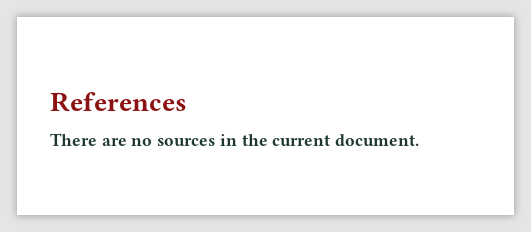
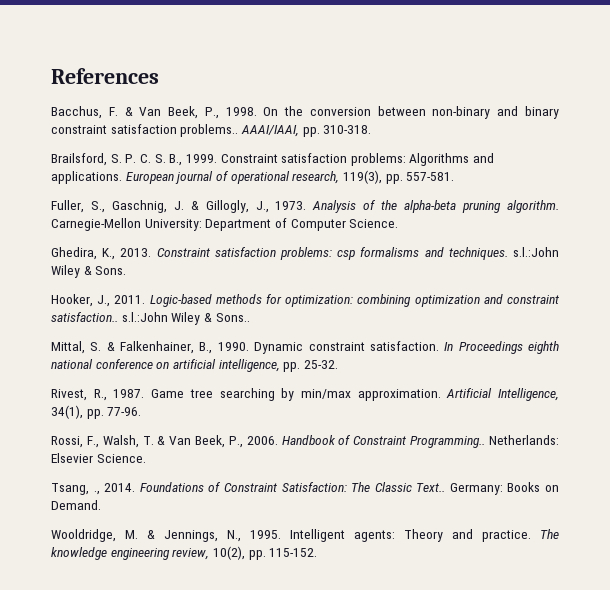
[50,133,420,146] There are no sources in the current document. -> [51,106,559,119] [51,124,372,137] [51,153,495,166] [51,170,455,184] [51,200,559,213] [51,218,399,231] [51,247,559,260] [51,265,127,278] [51,294,559,307] [51,312,250,325] [51,341,559,354] [51,359,338,372] [51,388,559,401] [51,405,142,419] [51,435,560,448] [51,453,146,463] [51,482,559,495] [51,500,101,510] [51,529,559,542] [51,546,318,560] Bacchus, F. & Van Beek, P., 1998. On the conversion between non-binary and binary constraint satisfaction problems.. AAAI/IAAI, pp. 310-318. // Brailsford, S. P. C. S. B., 1999. Constraint satisfaction problems: Algorithms and applications. European journal of operational research, 119(3), pp. 557-581. // Fuller, S., Gaschnig, J. & Gillogly, J., 1973. Analysis of the alpha-beta pruning algorithm. Carnegie-Mellon University: Department of Computer Science. // Ghedira, K., 2013. Constraint satisfaction problems: csp formalisms and techniques. s.l.:John Wiley & Sons. // Hooker, J., 2011. Logic-based methods for optimization: combining optimization and constraint satisfaction.. s.l.:John Wiley & Sons.. // Mittal, S. & Falkenhainer, B., 1990. Dynamic constraint satisfaction. In Proceedings eighth national conference on artificial intelligence, pp. 25-32. // Rivest, R., 1987. Game tree searching by min/max approximation. Artificial Intelligence, 34(1), pp. 77-96. // Rossi, F., Walsh, T. & Van Beek, P., 2006. Handbook of Constraint Programming.. Netherlands: Elsevier Science. // Tsang, ., 2014. Foundations of Constraint Satisfaction: The Classic Text.. Germany: Books on Demand. // Wooldridge, M. & Jennings, N., 1995. Intelligent agents: Theory and practice. The knowledge engineering review, 10(2), pp. 115-152.

